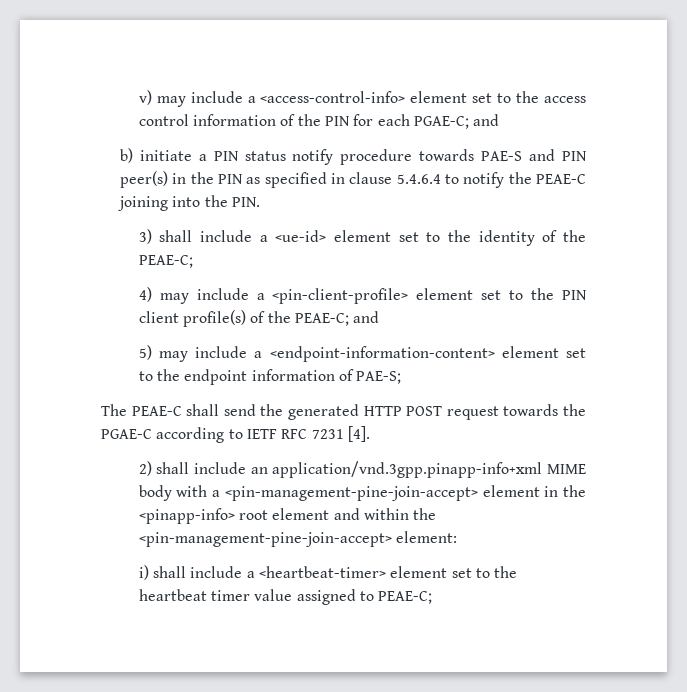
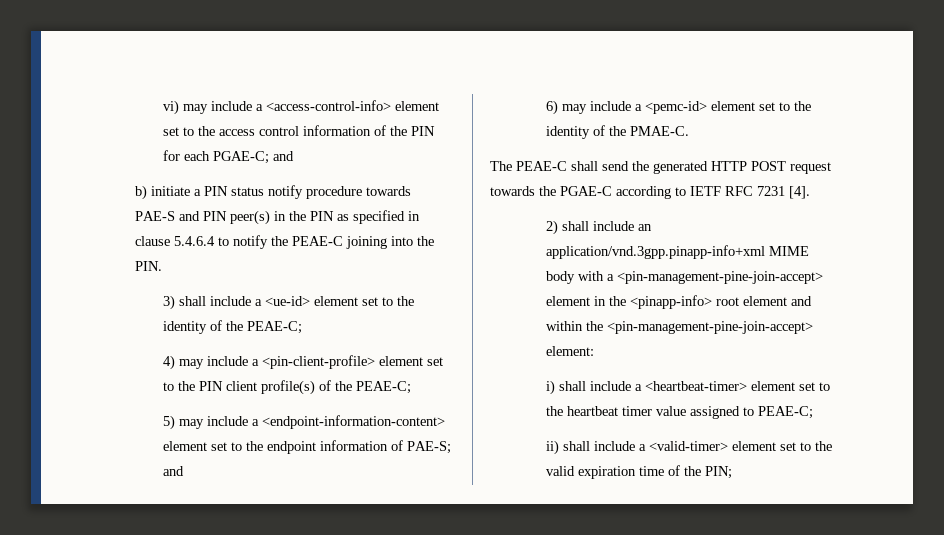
[138,90,152,105] v) -> [162,100,179,115] vi)
[353,311,380,323] and -> (411, 387) none
(402, 377) none -> [162,466,184,476] [545,100,811,115] [545,125,689,139] and // 6) may include a <pemc-id> element set to the identity of the PMAE-C.
(433, 597) none -> [545,440,832,455] [545,465,732,479] // ii) shall include a <valid-timer> element set to the valid expiration time of the PIN;

